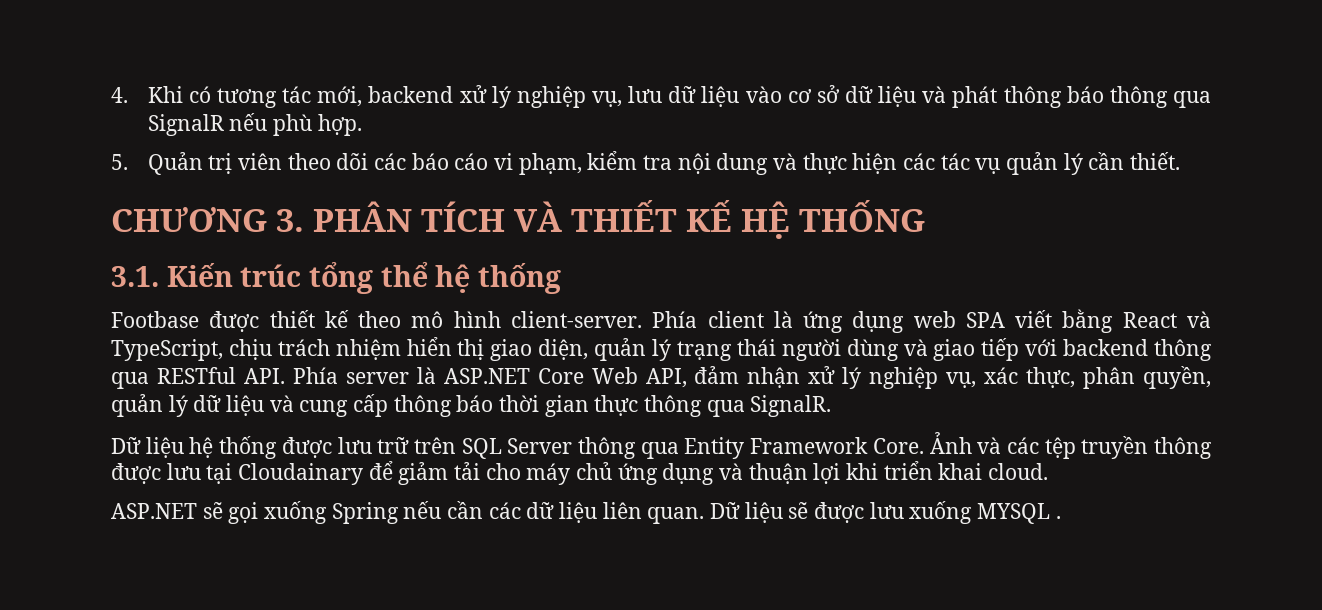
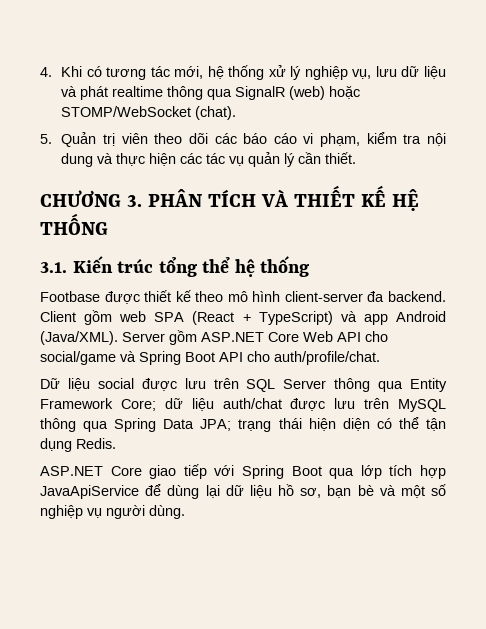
[368,86,454,103] backend -> [207,65,265,80] hệ thống
[745,85,1212,108] [147,113,362,136] vào cơ sở dữ liệu và phát thông báo thông qua SignalR nếu phù hợp. -> [61,85,361,100] [61,106,237,120] và phát realtime thông qua SignalR (web) hoặc STOMP/WebSocket (chat).
[510,309,1212,333] [111,337,1213,361] [111,366,1211,389] [111,394,832,417] [111,436,410,459] client-server. Phía client là ứng dụng web SPA viết bằng React và TypeScript, chịu trách nhiệm hiển thị giao diện, quản lý trạng thái người dùng và giao tiếp với backend thông qua RESTful API. Phía server là ASP.NET Core Web API, đảm nhận xử lý nghiệp vụ, xác thực, phân quyền, quản lý dữ liệu và cung cấp thông báo thời gian thực thông qua SignalR. // Dữ liệu hệ thống được lưu trữ -> [284,291,446,302] [40,310,446,325] [40,330,388,345] [40,351,380,365] [40,378,206,391] client-server đa backend. Client gồm web SPA (React + TypeScript) và app Android (Java/XML). Server gồm ASP.NET Core Web API cho social/game và Spring Boot API cho auth/profile/chat. // Dữ liệu social được lưu
[872,432,1213,459] [111,461,1049,485] [111,501,1061,524] Core. Ảnh và các tệp truyền thông được lưu tại Cloudainary để giảm tải cho máy chủ ứng dụng và thuận lợi khi triển khai cloud. // ASP.NET sẽ gọi xuống Spring nếu cần các dữ liệu liên quan. Dữ liệu sẽ được lưu xuống MYSQL . -> [120,398,446,412] [40,417,446,432] [40,438,116,452] [40,464,447,479] [40,484,447,499] [40,505,185,519] Core; dữ liệu auth/chat được lưu trên MySQL thông qua Spring Data JPA; trạng thái hiện diện có thể tận dụng Redis. // ASP.NET Core giao tiếp với Spring Boot qua lớp tích hợp JavaApiService để dùng lại dữ liệu hồ sơ, bạn bè và một số nghiệp vụ người dùng.

